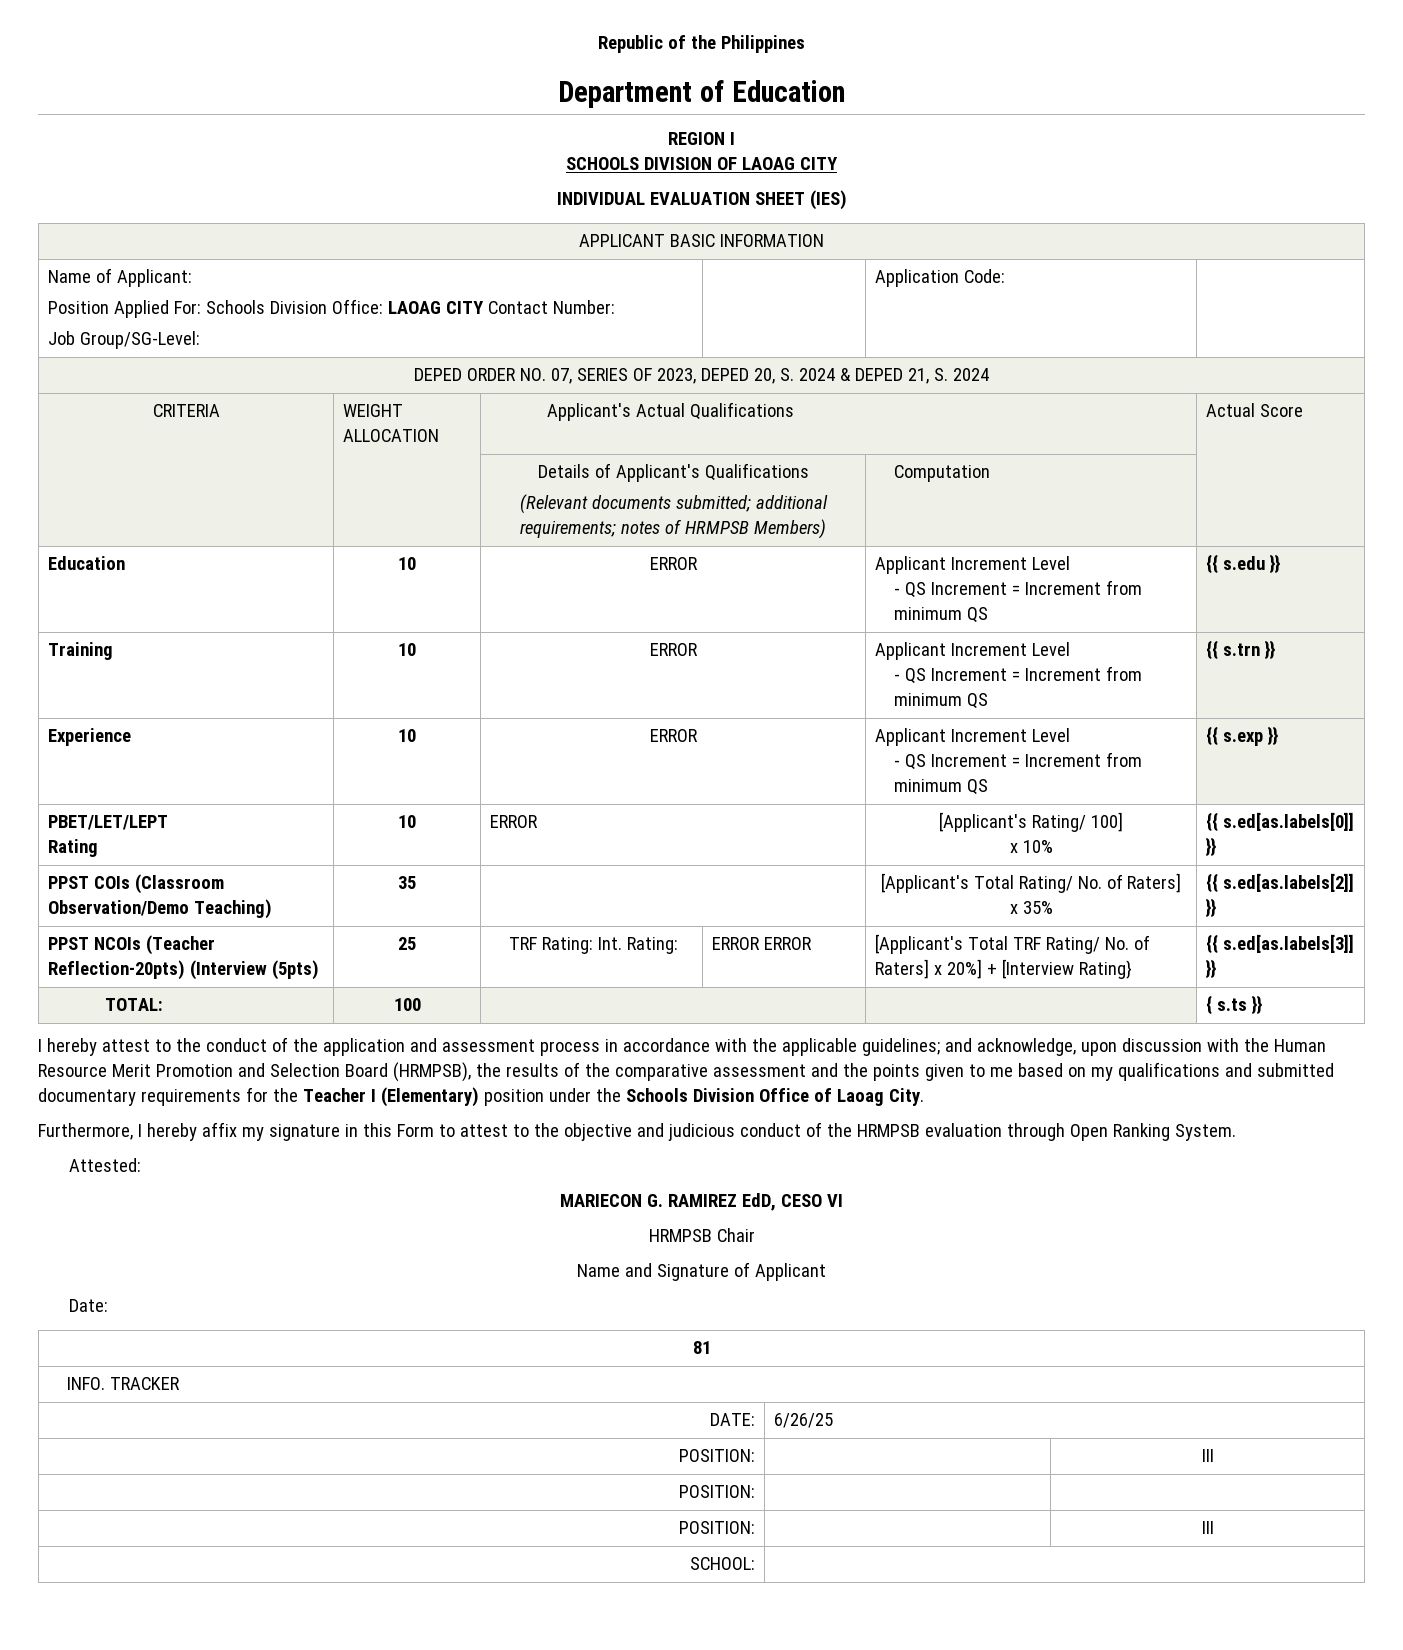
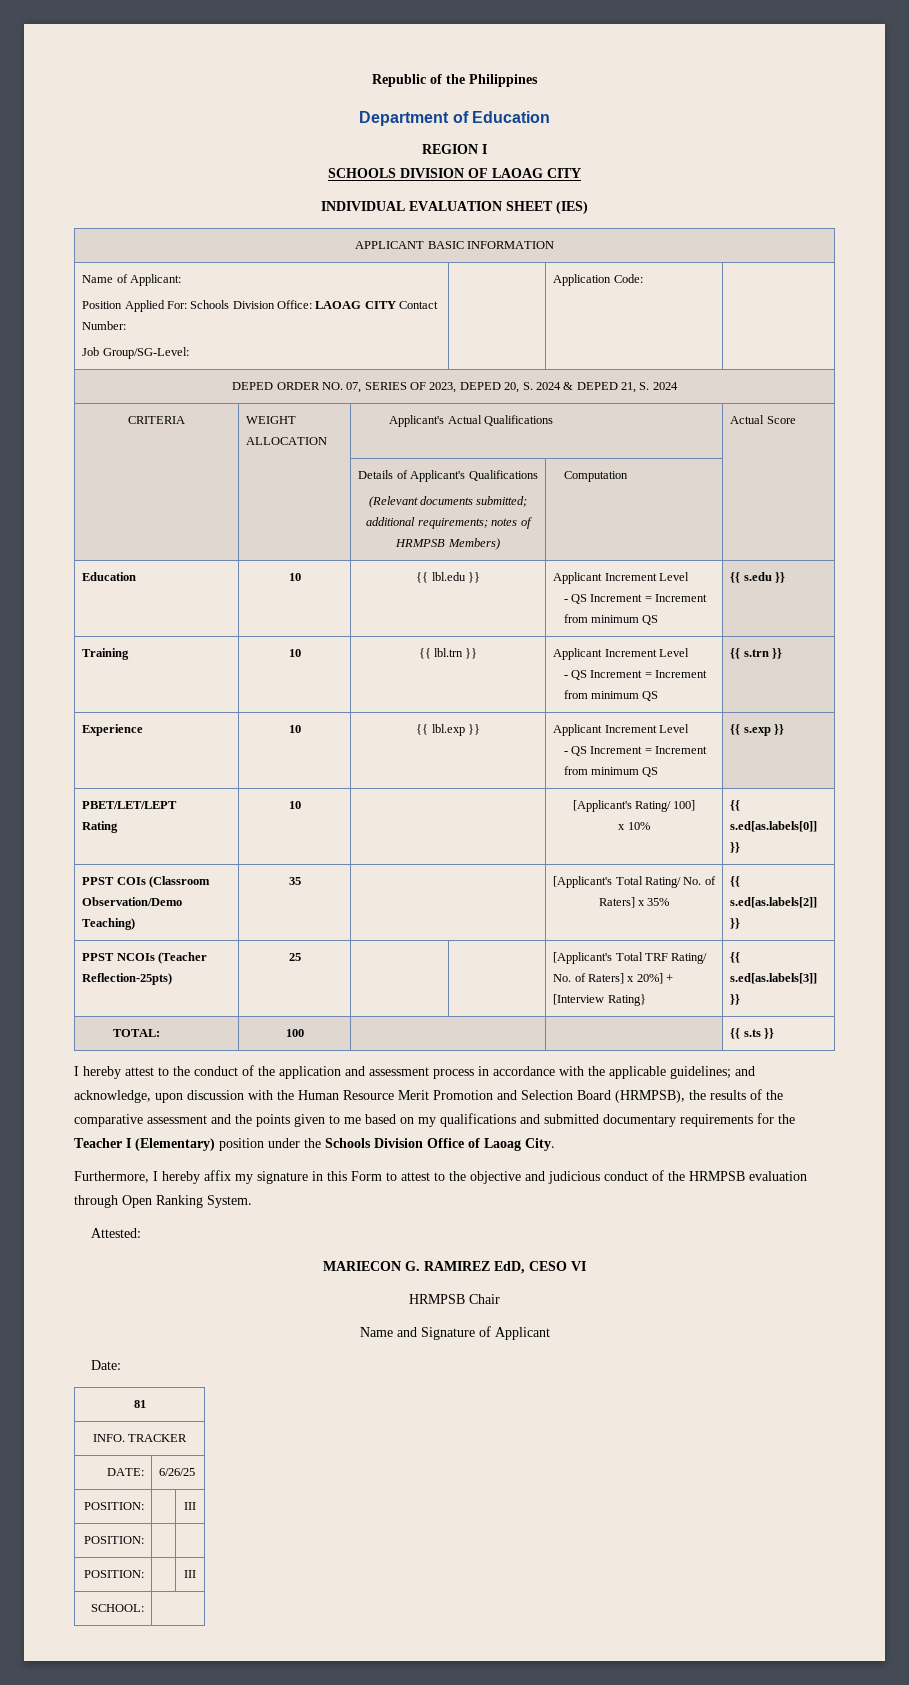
[649,557,698,570] ERROR -> [416,572,480,583] {{ lbl.edu }}
[649,643,698,656] ERROR -> [418,648,478,659] {{ lbl.trn }}
[649,729,698,742] ERROR -> [416,724,480,736] {{ lbl.exp }}
[490,815,539,828] ERROR -> (301, 805) none
[48,960,320,980] [397,937,416,950] [509,937,679,954] [712,937,813,950] Reflection-20pts) (Interview (5pts) | 25 | TRF Rating: Int. Rating: | ERROR ERROR -> [82,973,173,985] [288,953,301,961] Reflection-25pts) | 25 | |
[1206,995,1213,1014] { -> [730,1028,741,1039] {{

